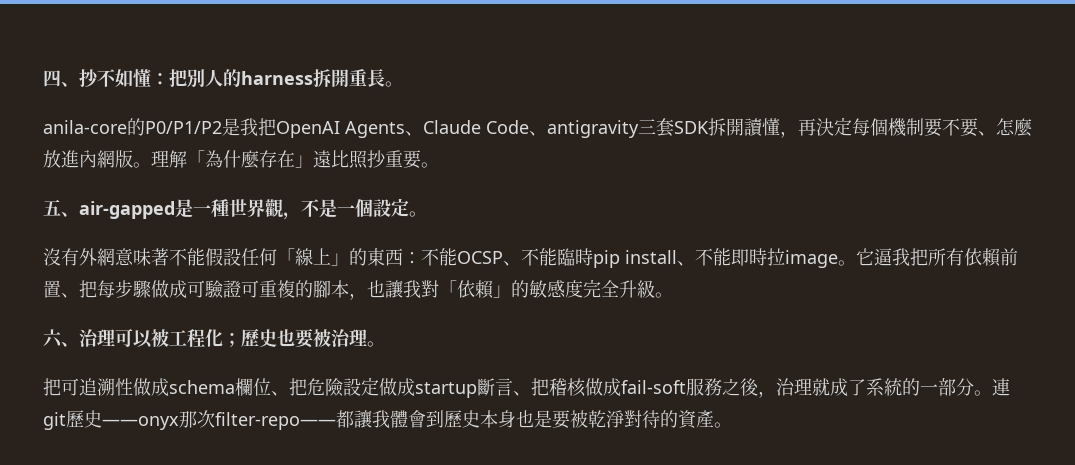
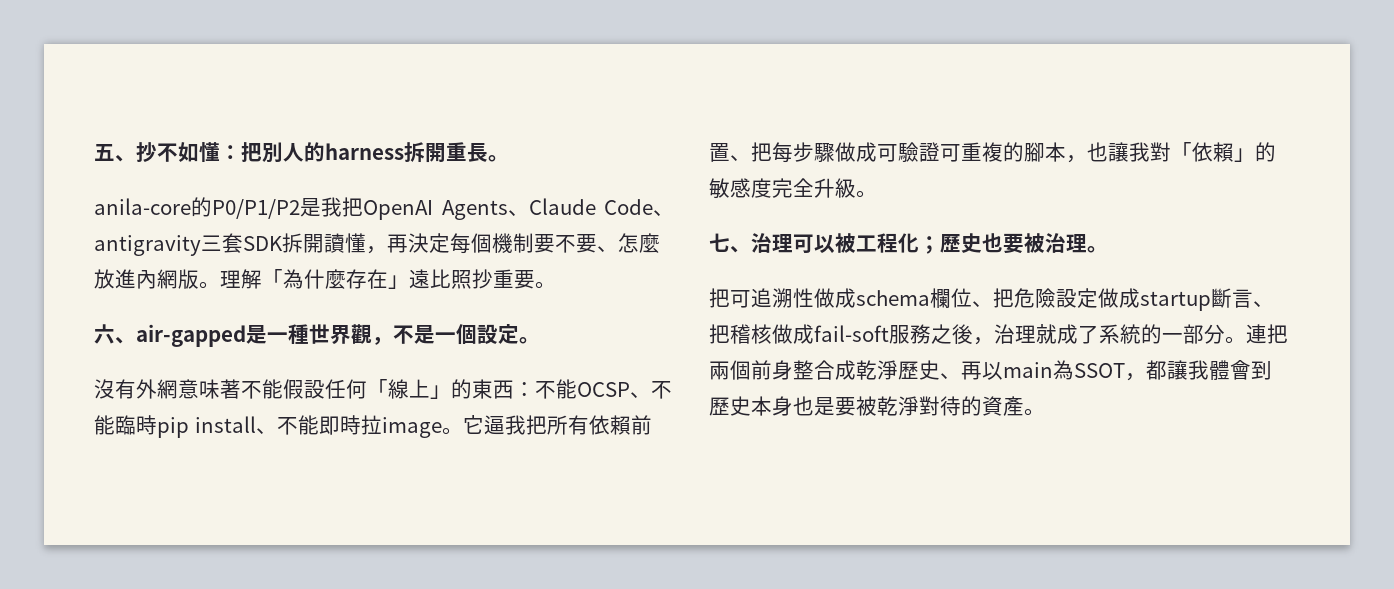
[43,70,61,87] 四 -> [94,144,115,161] 五
[43,199,61,216] 五 -> [94,324,115,344] 六
[43,329,63,348] 六 -> [709,233,730,252] 七
[43,410,336,430] git歷史——onyx那次filter-repo—— -> [1267,324,1288,344] [709,360,1146,381] 把兩個前身整合成乾淨歷史、再以main為SSOT，

